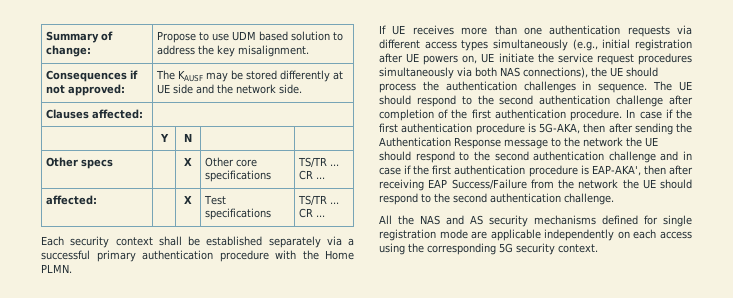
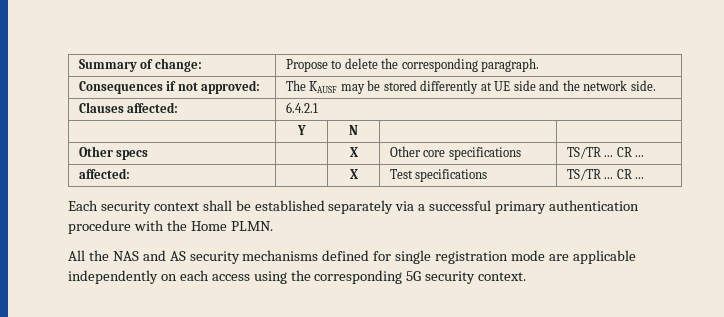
[212,31,344,41] [157,45,310,57] use UDM based solution to address the key misalignment. -> [344,58,540,72] delete the corresponding paragraph.
(144, 114) none -> [285,102,318,113] 6.4.2.1
[379,25,692,37] [379,39,692,51] [379,53,692,65] [379,67,658,79] [379,81,692,93] [379,95,693,107] [379,109,692,121] [379,123,692,135] [379,137,658,149] [379,151,692,163] [379,165,693,177] [379,179,692,191] [379,193,614,205] // If UE receives more than one authentication requests via different access types simultaneously (e.g., initial registration after UE powers on, UE initiate the service request procedures simultaneously via both NAS connections), the UE should process the authentication challenges in sequence. The UE should respond to the second authentication challenge after completion of the first authentication procedure. In case if the first authentication procedure is 5G-AKA, then after sending the Authentication Response message to the network the UE should respond to the second authentication challenge and in case if the first authentication procedure is EAP-AKA', then after receiving EAP Success/Failure from the network the UE should respond to the second authentication challenge. -> (273, 226) none

